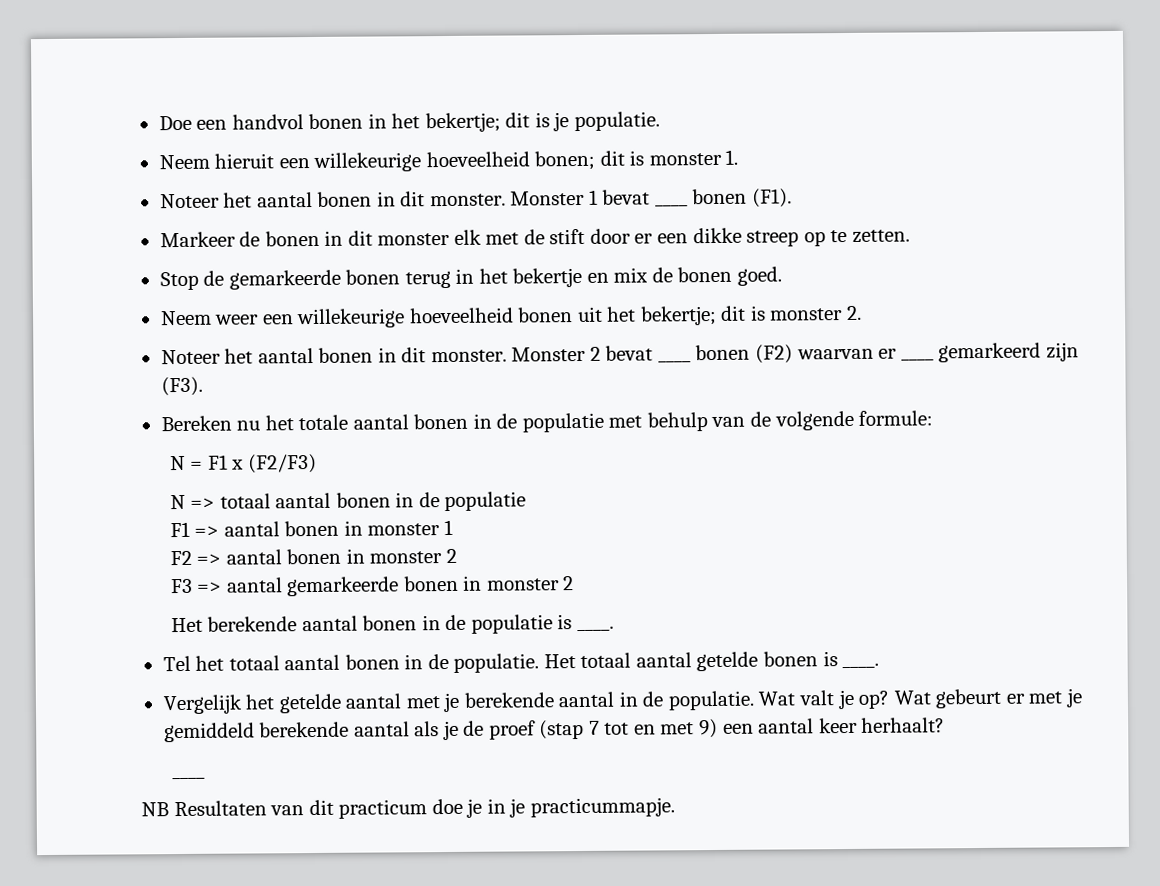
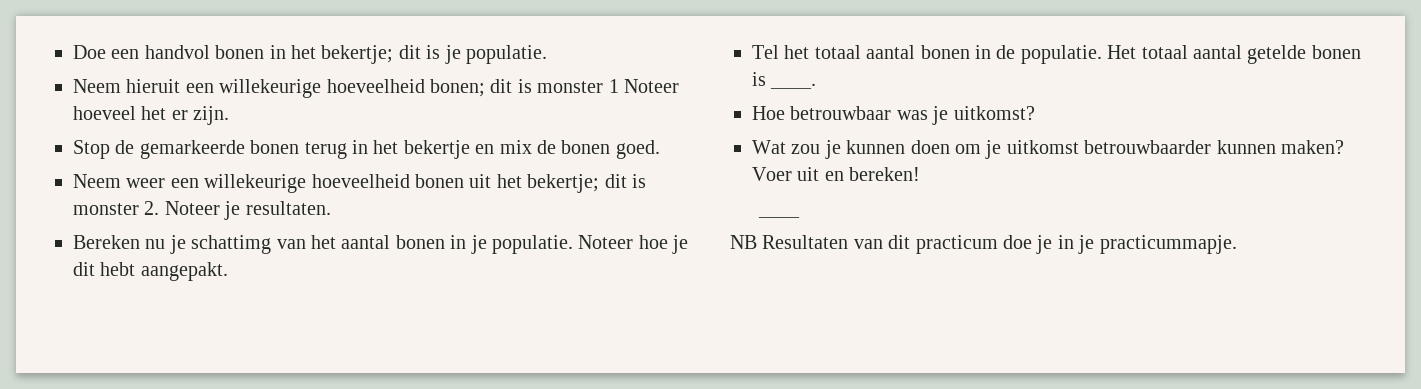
[725,149,739,165] [159,188,792,209] [159,227,910,248] 1. // Noteer het aantal bonen in dit monster. Monster 1 bevat ____ bonen (F1). // Markeer de bonen in dit monster elk met de stift door er een dikke streep op te zetten. -> [608,79,679,93] [73,106,230,125] 1 Noteer hoeveel het er zijn.
[160,342,1079,365] [160,376,203,397] [160,410,934,433] [169,453,317,474] [169,491,527,512] [169,519,453,538] [169,548,457,566] [170,575,575,597] [170,614,614,634] // Noteer het aantal bonen in dit monster. Monster 2 bevat ____ bonen (F2) waarvan er ____ gemarkeerd zijn (F3). // Bereken nu het totale aantal bonen in de populatie met behulp van de volgende formule: // N = F1 x (F2/F3) // N => totaal aantal bonen in de populatie // F1 => aantal bonen in monster 1 // F2 => aantal bonen in monster 2 // F3 => aantal gemarkeerde bonen in monster 2 // Het berekende aantal bonen in de populatie is ____. -> [164,201,331,220] [73,235,689,254] [73,262,228,281] Noteer je resultaten. // Bereken nu je schattimg van het aantal bonen in je populatie. Noteer hoe je dit hebt aangepakt.
[162,688,1082,715] [163,717,946,743] Vergelijk het getelde aantal met je berekende aantal in de populatie. Wat valt je op? Wat gebeurt er met je gemiddeld berekende aantal als je de proef (stap 7 tot en met 9) een aantal keer herhaalt? -> [752,106,1035,125] [752,140,1344,159] [752,167,921,181] Hoe betrouwbaar was je uitkomst? // Wat zou je kunnen doen om je uitkomst betrouwbaarder kunnen maken? Voer uit en bereken!

